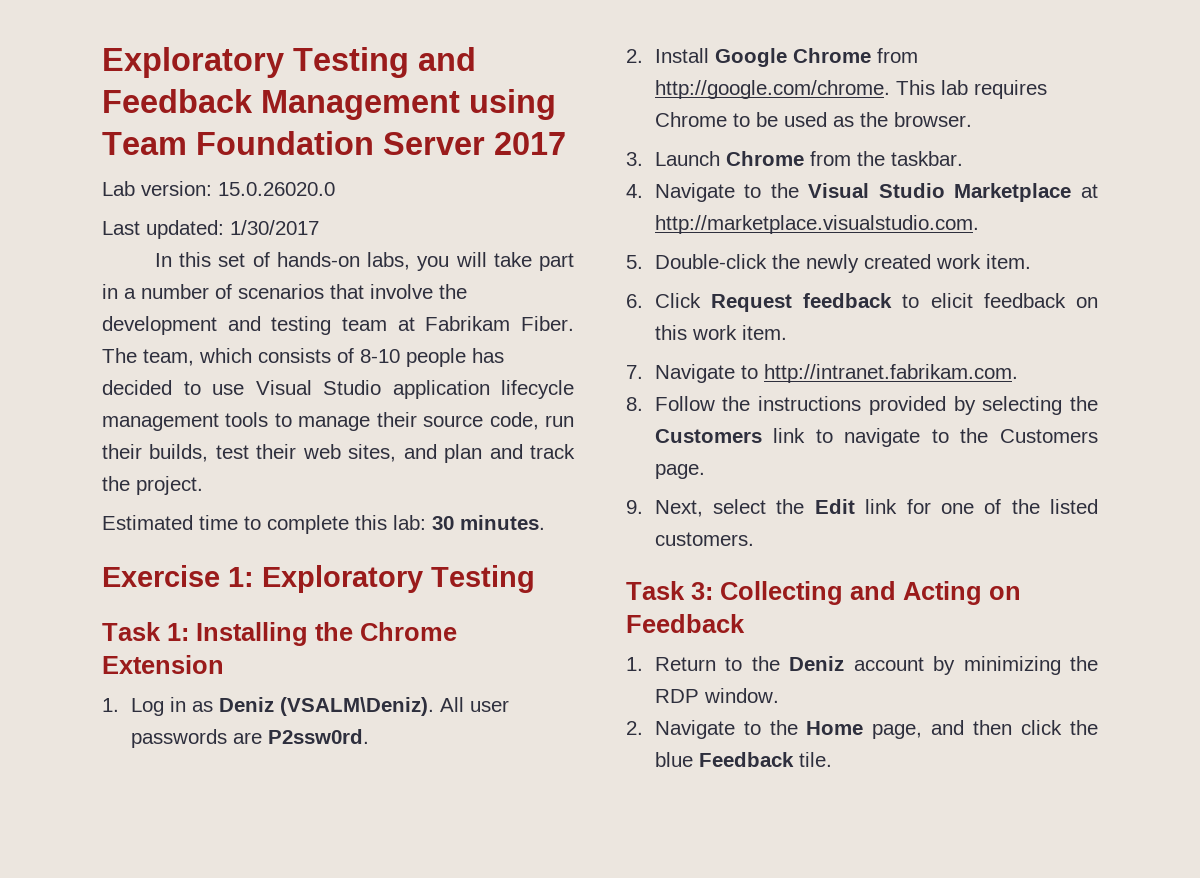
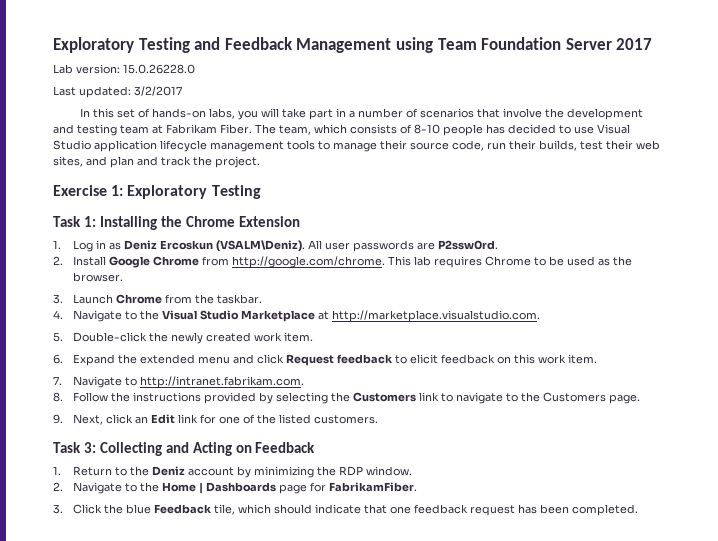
[218,182,335,196] 15.0.26020.0 -> [123,64,195,74] 15.0.26228.0
[230,220,319,235] 1/30/2017 -> [134,86,182,96] 3/2/2017
[102,515,545,534] // Estimated time to complete this lab: 30 minutes. -> (260, 162) none
(274, 704) none -> [159,240,213,250] Ercoskun
[654,293,701,308] Click -> [72,354,284,366] Expand the extended menu and click
[713,499,805,514] select the -> [105,414,148,424] click an
[872,720,1098,739] [654,752,832,767] page, and then click the blue Feedback tile. -> [198,482,417,494] [53,504,638,516] | Dashboards page for FabrikamFiber. // 3. Click the blue Feedback tile, which should indicate that one feedback request has been completed.

